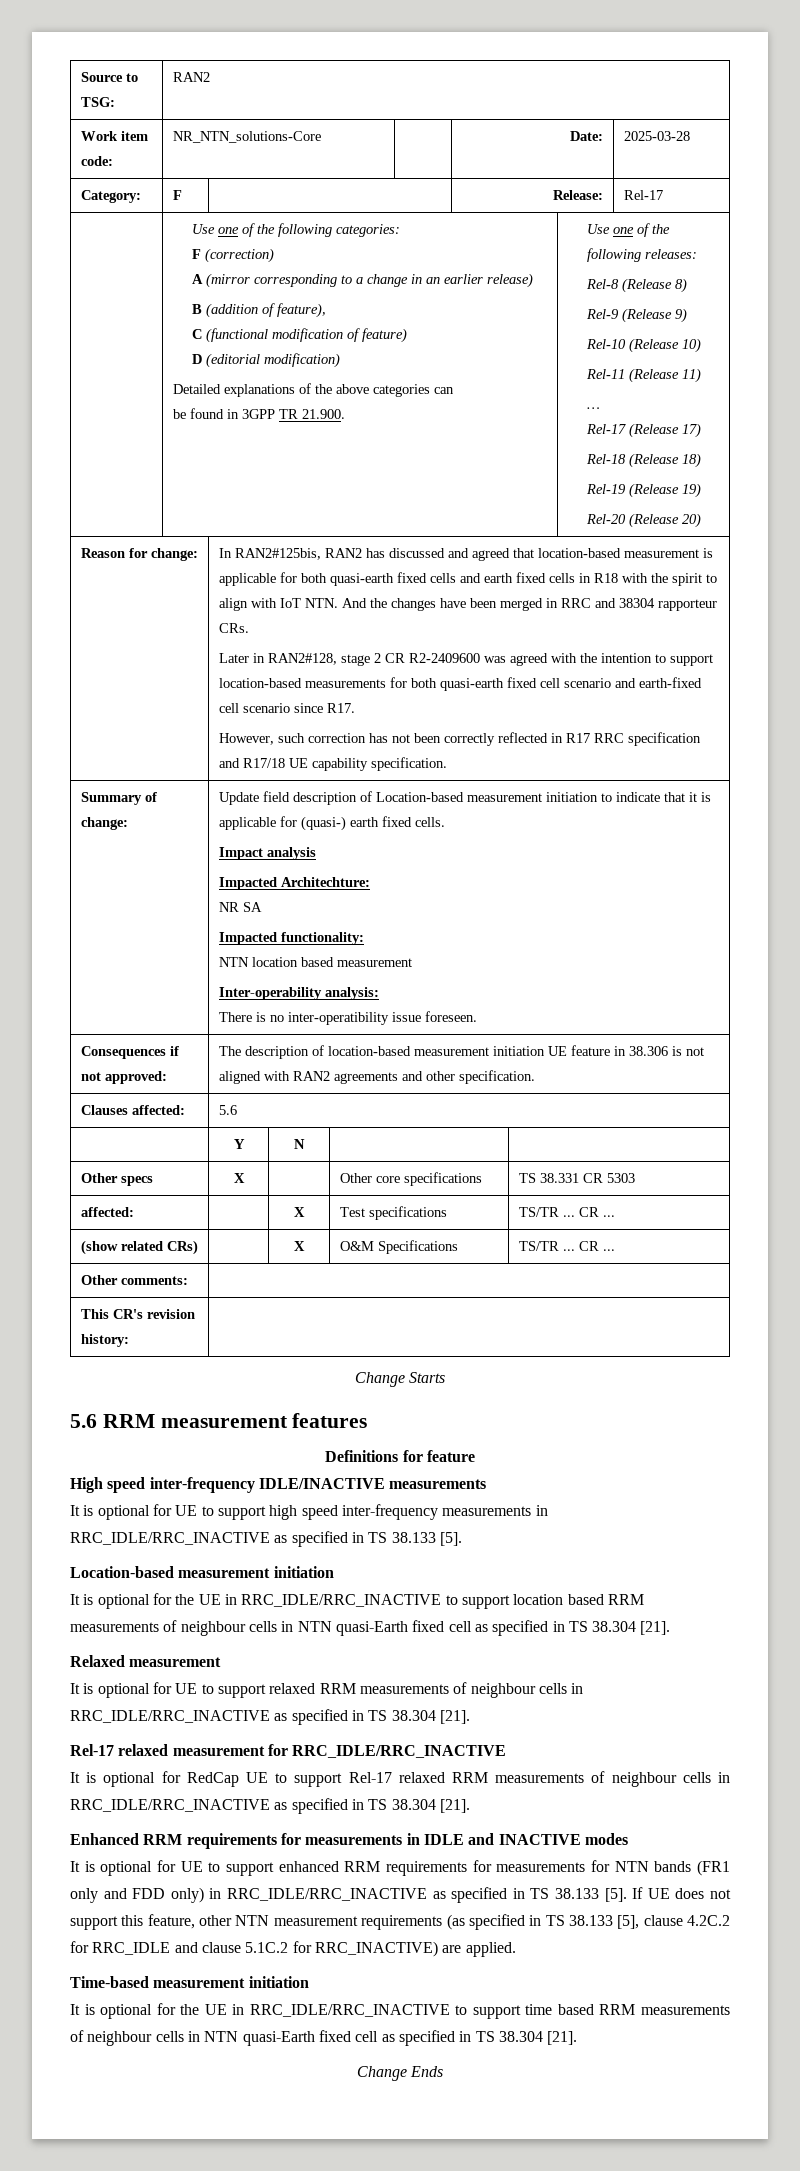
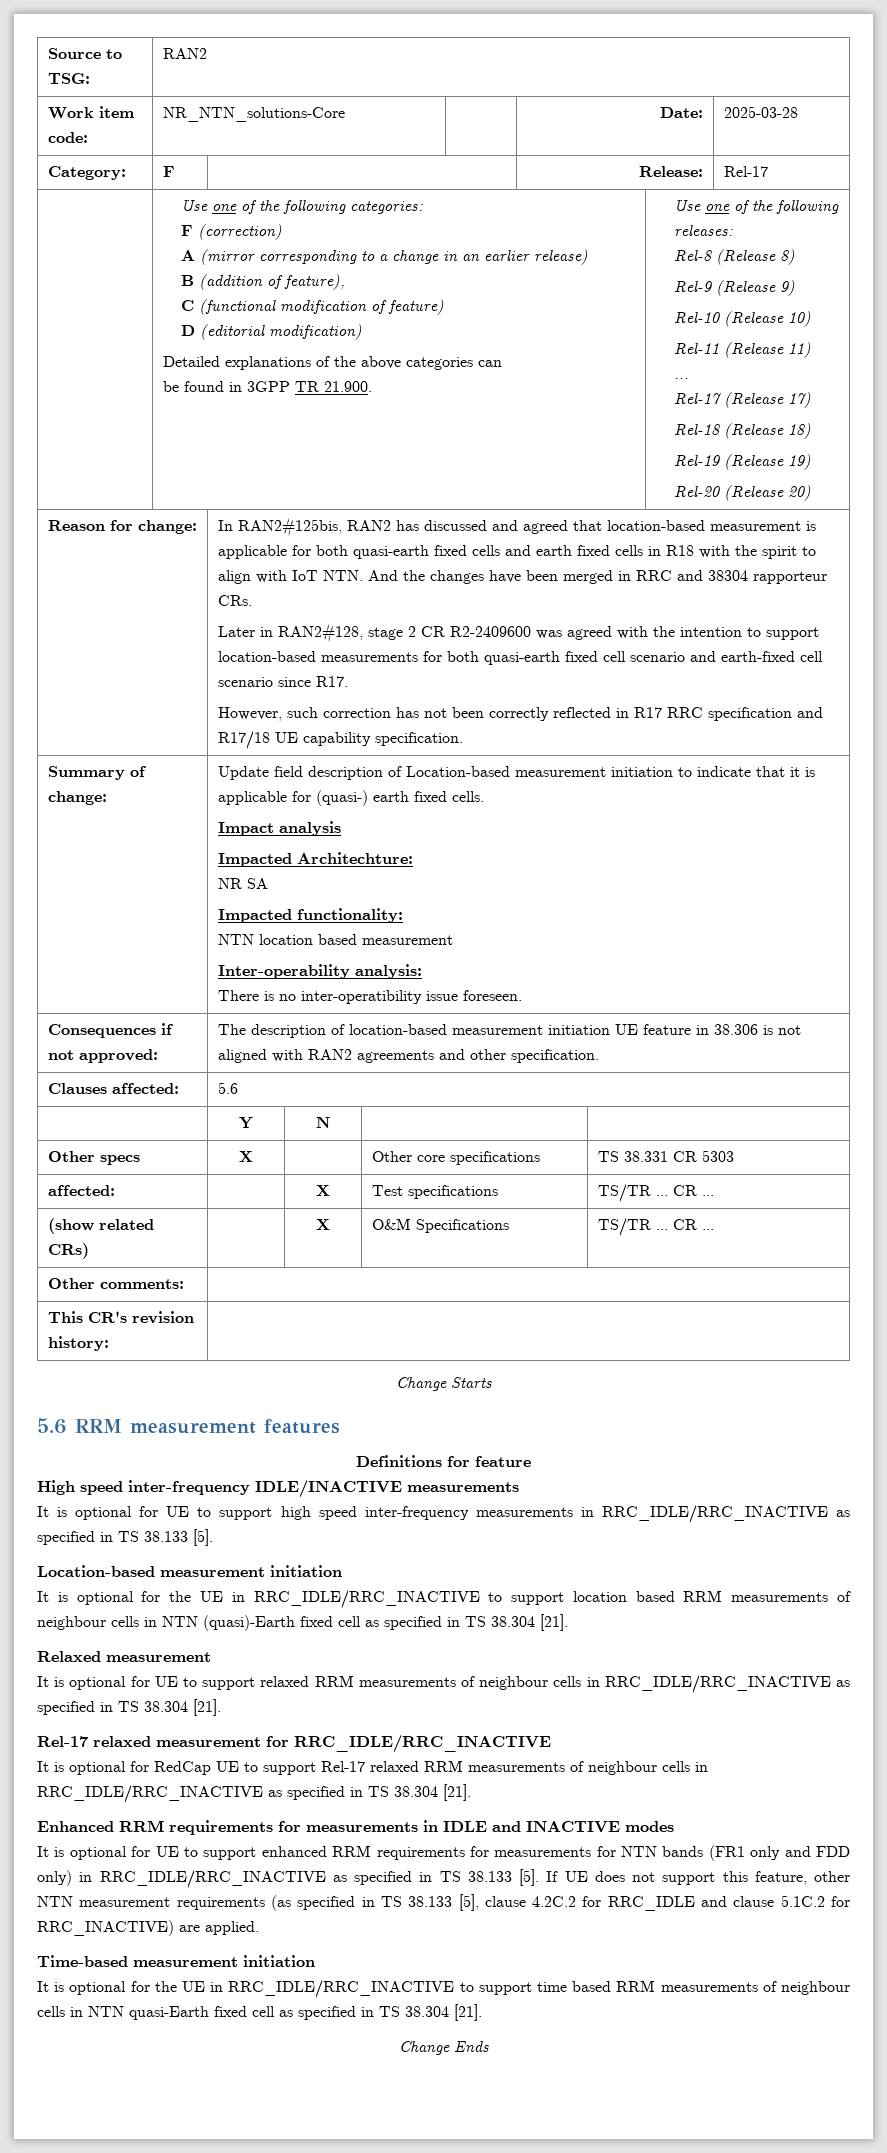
[335,1621,408,1636] quasi-Earth -> [203,1615,295,1631] (quasi)-Earth

